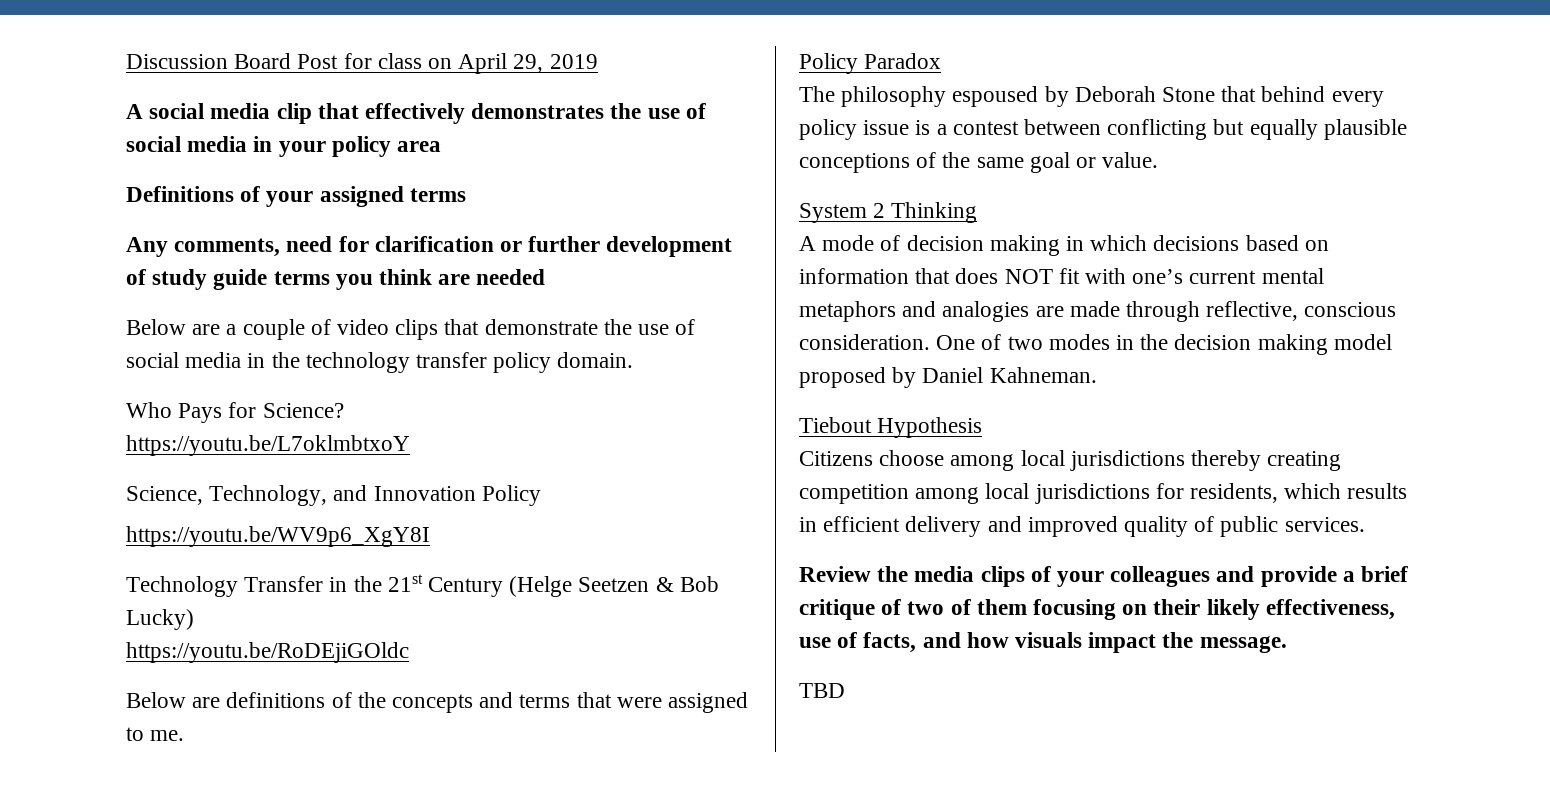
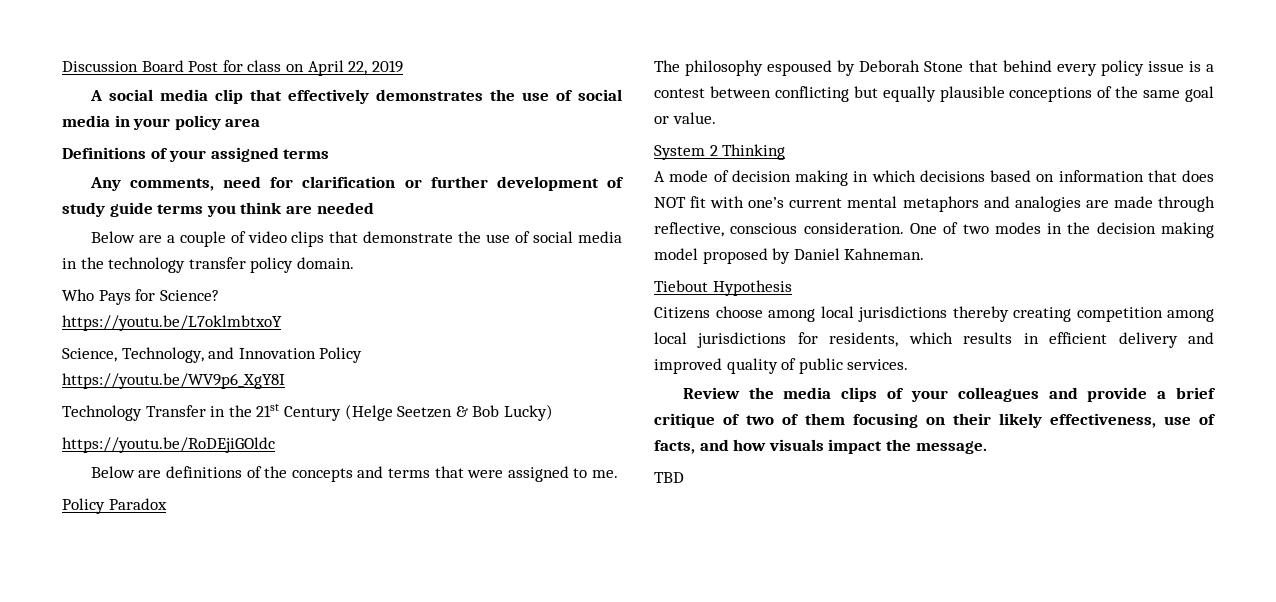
[513,54,544,73] 29, -> [348,61,368,75] 22,

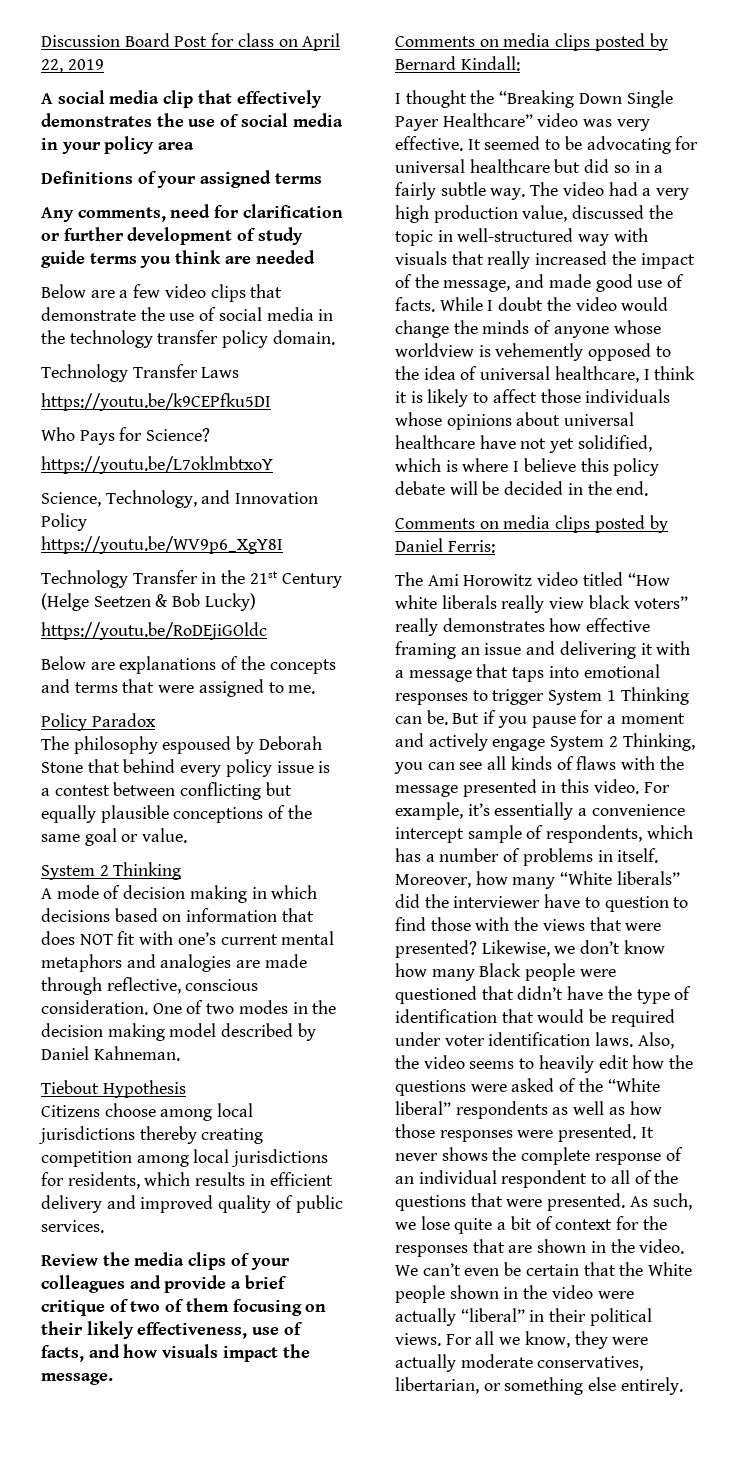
[179,231,246,247] couple of -> [133,284,161,298] few
(354, 263) none -> [41,364,240,382] [41,393,271,411] // Technology Transfer Laws // https://youtu.be/k9CEPfku5DI
[166,466,243,478] definitions -> [119,656,217,674] explanations
[702,248,768,264] proposed -> [221,1023,294,1037] described
[654,472,684,483] TBD -> [395,33,668,51] [395,56,520,71] [395,90,673,108] [395,113,650,131] [395,136,699,154] [395,159,664,173] [395,182,690,200] [395,205,673,223] [395,228,648,246] [395,251,695,269] [395,274,685,292] [395,297,669,312] [395,320,661,338] [395,343,671,361] [395,366,696,383] [395,389,671,407] [395,412,635,430] [395,435,652,453] [395,458,660,476] [395,481,649,496] [395,515,668,533] [395,538,495,553] [395,572,670,586] [395,595,688,613] [395,618,651,636] [395,641,691,659] [395,664,660,682] [395,687,689,705] [395,710,685,728] [395,733,695,751] [394,756,684,774] [395,779,670,797] [395,802,685,820] [395,825,693,843] [395,848,659,866] [395,871,680,889] [395,894,689,912] [395,917,662,931] [395,940,665,958] [395,963,616,981] [395,986,692,1004] [395,1009,675,1027] [395,1032,674,1049] [395,1055,694,1073] [395,1078,660,1096] [395,1101,662,1119] [395,1124,654,1142] [395,1147,683,1165] [395,1170,679,1188] [395,1193,692,1211] [395,1216,667,1234] [395,1239,685,1257] [395,1262,693,1276] [395,1285,634,1303] [395,1308,652,1326] [395,1331,649,1349] [395,1354,644,1372] [395,1377,683,1395] Comments on media clips posted by Bernard Kindall: // I thought the “Breaking Down Single Payer Healthcare” video was very effective. It seemed to be advocating for universal healthcare but did so in a fairly subtle way. The video had a very high production value, discussed the topic in well-structured way with visuals that really increased the impact of the message, and made good use of facts. While I doubt the video would change the minds of anyone whose worldview is vehemently opposed to the idea of universal healthcare, I think it is likely to affect those individuals whose opinions about universal healthcare have not yet solidified, which is where I believe this policy debate will be decided in the end. // Comments on media clips posted by Daniel Ferris: // The Ami Horowitz video titled “How white liberals really view black voters” really demonstrates how effective framing an issue and delivering it with a message that taps into emotional responses to trigger System 1 Thinking can be. But if you pause for a moment and actively engage System 2 Thinking, you can see all kinds of flaws with the message presented in this video. For example, it’s essentially a convenience intercept sample of respondents, which has a number of problems in itself. Moreover, how many “White liberals” did the interviewer have to question to find those with the views that were presented? Likewise, we don’t know how many Black people were questioned that didn’t have the type of identification that would be required under voter identification laws. Also, the video seems to heavily edit how the questions were asked of the “White liberal” respondents as well as how those responses were presented. It never shows the complete response of an individual respondent to all of the questions that were presented. As such, we lose quite a bit of context for the responses that are shown in the video. We can’t even be certain that the White people shown in the video were actually “liberal” in their political views. For all we know, they were actually moderate conservatives, libertarian, or something else entirely.

